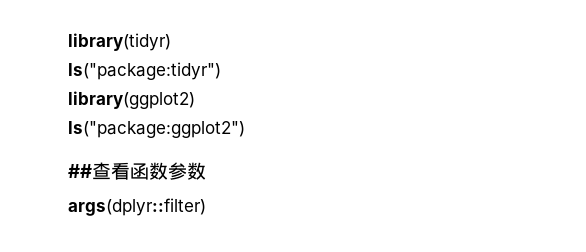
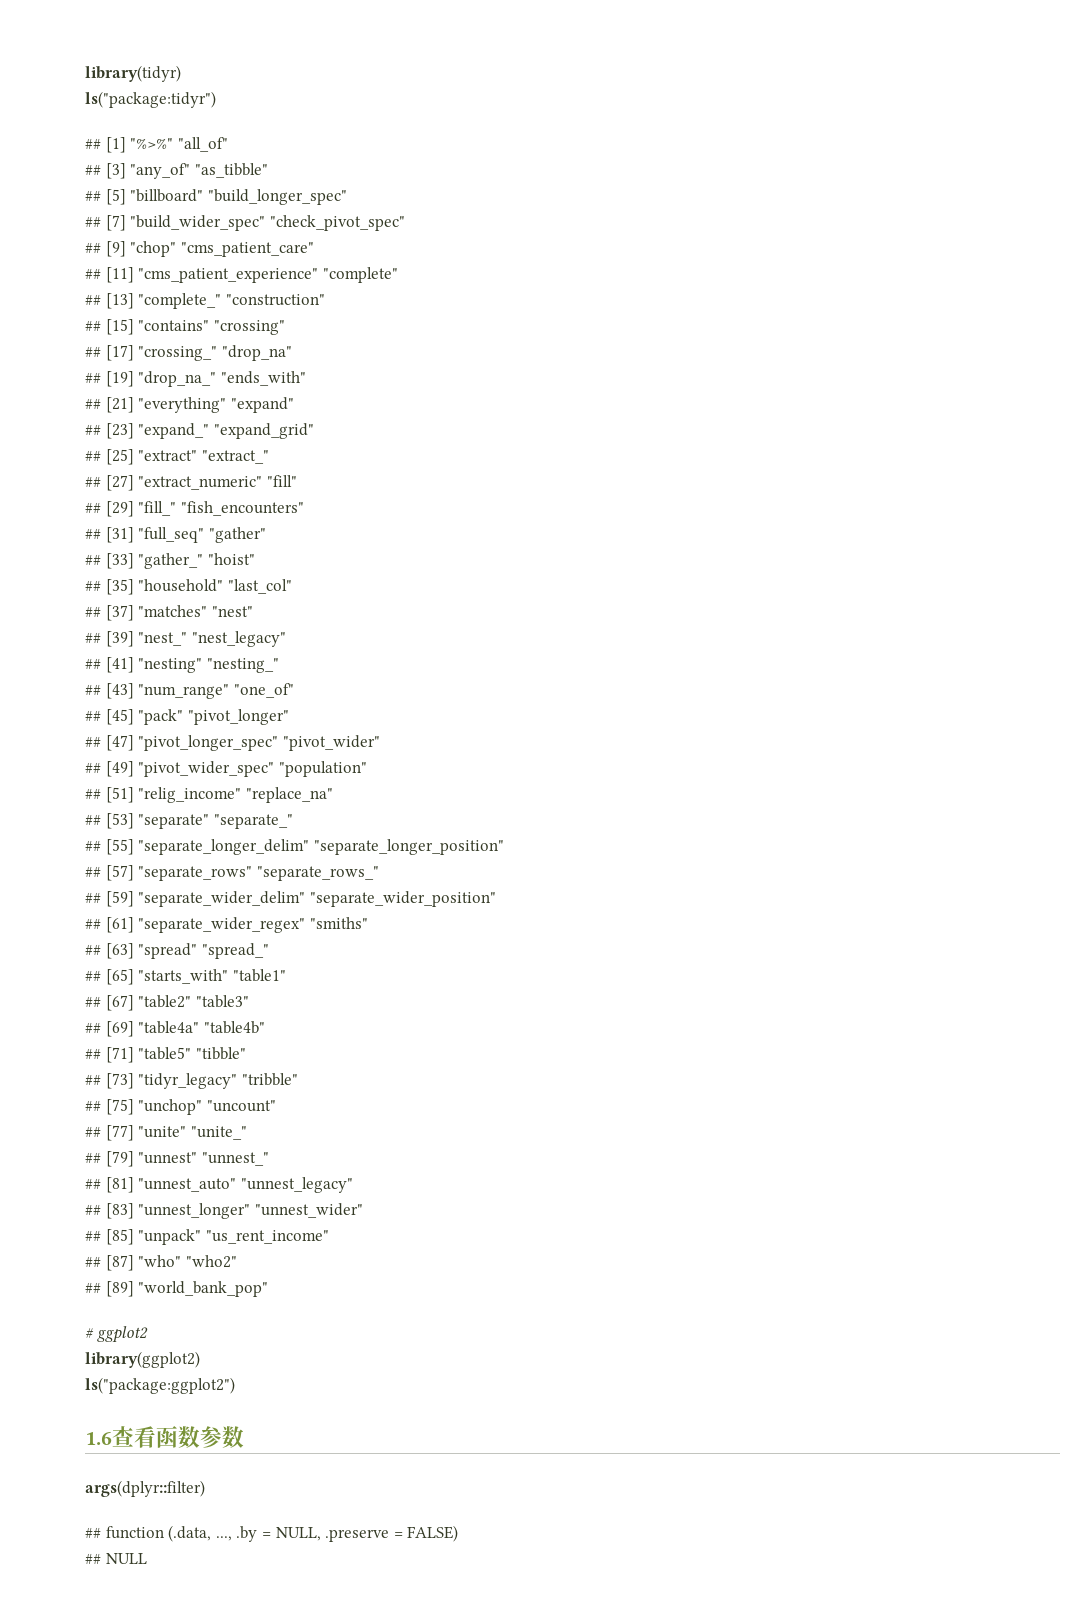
(221, 71) none -> [85,137,228,153] [85,163,268,179] [85,189,347,205] [85,215,405,231] [85,241,314,257] [85,267,398,283] [85,293,325,309] [85,319,285,335] [85,345,292,361] [85,371,306,387] [85,397,294,413] [85,423,314,439] [85,449,269,465] [85,475,297,491] [85,501,304,517] [85,527,266,543] [85,553,255,569] [85,579,292,595] [85,605,253,621] [85,631,286,647] [85,657,279,673] [85,683,294,699] [85,709,289,725] [85,735,380,751] [85,761,367,777] [85,787,333,803] [85,813,293,829] [85,839,504,855] [85,865,379,881] [85,891,496,907] [85,917,368,933] [85,943,269,959] [85,969,286,985] [85,995,249,1011] [85,1021,265,1037] [85,1047,246,1063] [85,1073,298,1089] [85,1099,276,1115] [85,1125,247,1141] [85,1151,269,1167] [85,1177,353,1193] [85,1203,363,1219] [85,1229,329,1245] [85,1255,237,1271] [85,1281,269,1297] [85,1326,148,1343] // ## [1] "%>%" "all_of" // ## [3] "any_of" "as_tibble" // ## [5] "billboard" "build_longer_spec" // ## [7] "build_wider_spec" "check_pivot_spec" // ## [9] "chop" "cms_patient_care" // ## [11] "cms_patient_experience" "complete" // ## [13] "complete_" "construction" // ## [15] "contains" "crossing" // ## [17] "crossing_" "drop_na" // ## [19] "drop_na_" "ends_with" // ## [21] "everything" "expand" // ## [23] "expand_" "expand_grid" // ## [25] "extract" "extract_" // ## [27] "extract_numeric" "fill" // ## [29] "fill_" "fish_encounters" // ## [31] "full_seq" "gather" // ## [33] "gather_" "hoist" // ## [35] "household" "last_col" // ## [37] "matches" "nest" // ## [39] "nest_" "nest_legacy" // ## [41] "nesting" "nesting_" // ## [43] "num_range" "one_of" // ## [45] "pack" "pivot_longer" // ## [47] "pivot_longer_spec" "pivot_wider" // ## [49] "pivot_wider_spec" "population" // ## [51] "relig_income" "replace_na" // ## [53] "separate" "separate_" // ## [55] "separate_longer_delim" "separate_longer_position" // ## [57] "separate_rows" "separate_rows_" // ## [59] "separate_wider_delim" "separate_wider_position" // ## [61] "separate_wider_regex" "smiths" // ## [63] "spread" "spread_" // ## [65] "starts_with" "table1" // ## [67] "table2" "table3" // ## [69] "table4a" "table4b" // ## [71] "table5" "tibble" // ## [73] "tidyr_legacy" "tribble" // ## [75] "unchop" "uncount" // ## [77] "unite" "unite_" // ## [79] "unnest" "unnest_" // ## [81] "unnest_auto" "unnest_legacy" // ## [83] "unnest_longer" "unnest_wider" // ## [85] "unpack" "us_rent_income" // ## [87] "who" "who2" // ## [89] "world_bank_pop" // # ggplot2
[68,164,92,178] ## -> [85,1432,112,1445] 1.6
(206, 207) none -> [85,1525,459,1542] [85,1553,147,1564] // ## function (.data, ..., .by = NULL, .preserve = FALSE) // ## NULL

